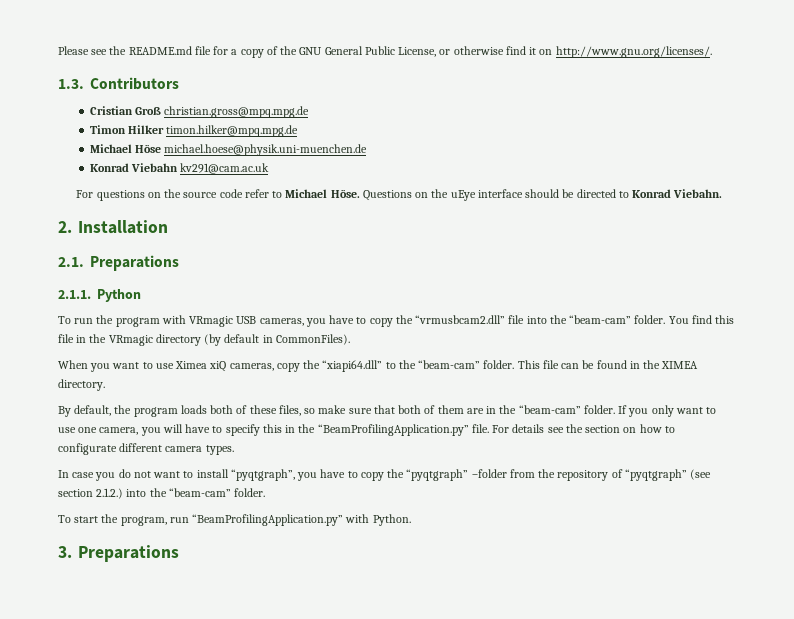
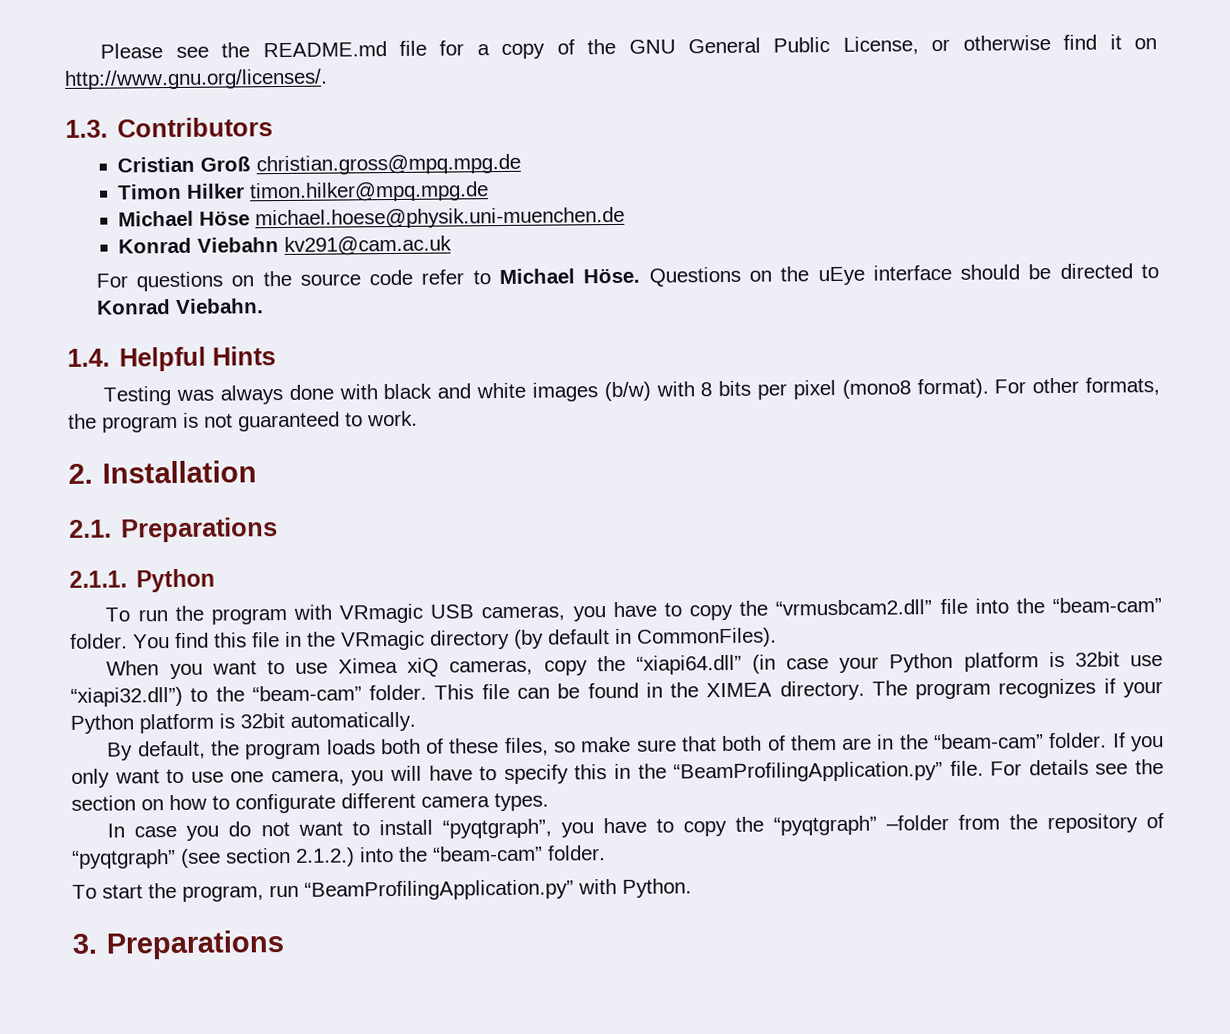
(723, 193) none -> [67,346,277,372] [103,377,1160,406] [68,410,418,433] // 1.4. Helpful Hints // Testing was always done with black and white images (b/w) with 8 bits per pixel (mono8 format). For other formats, the program is not guaranteed to work.
(383, 366) none -> [751,651,1163,674] [70,686,183,707] (in case your Python platform is 32bit use “xiapi32.dll”)
(105, 385) none -> [871,678,1164,700] [70,711,416,734] The program recognizes if your Python platform is 32bit automatically.

